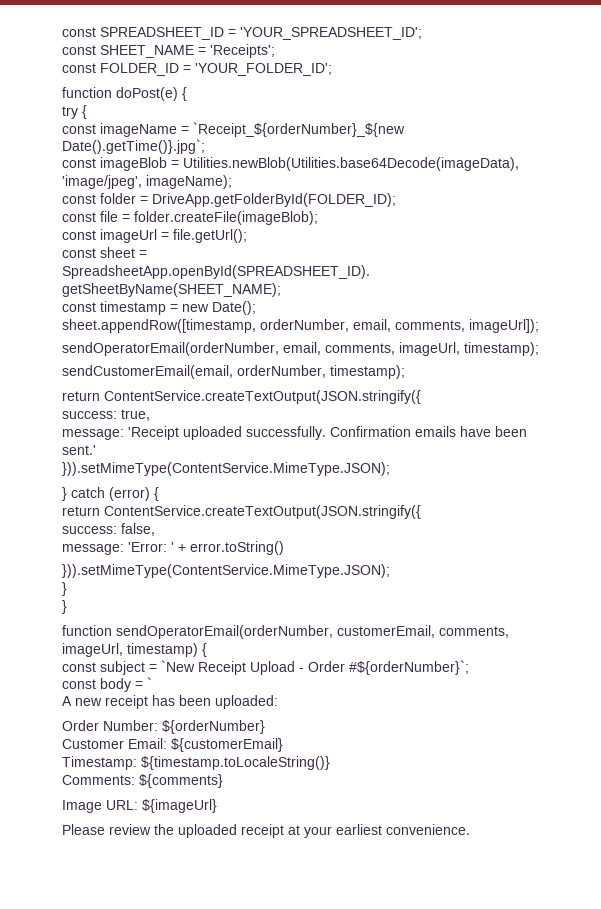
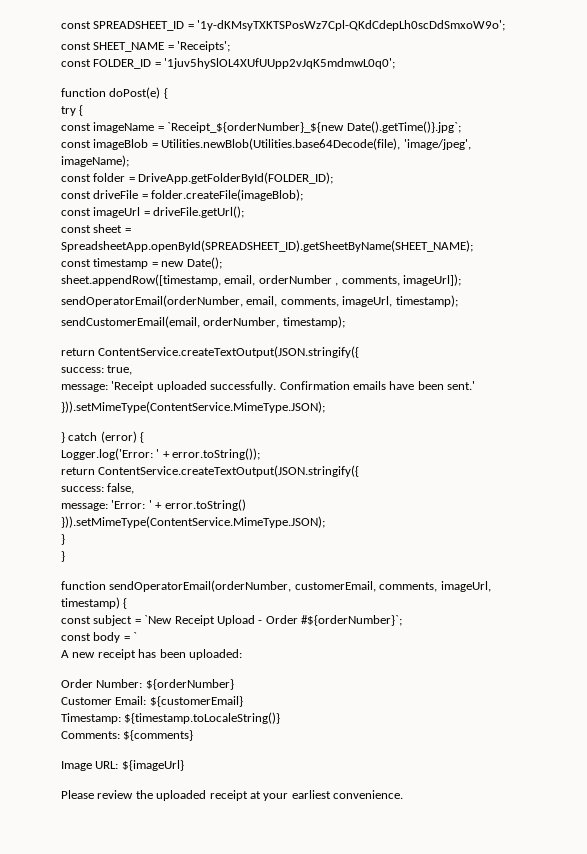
[240,27,422,40] 'YOUR_SPREADSHEET_ID'; -> [197,20,506,31] '1y-dKMsyTXKTSPosWz7Cpl-QKdCdepLh0scDdSmxoW9o';
[195,63,332,76] 'YOUR_FOLDER_ID'; -> [164,58,396,69] '1juv5hySlOL4XUfUUpp2vJqK5mdmwL0q0';
[183,157,519,171] Utilities.newBlob(Utilities.base64Decode(imageData), -> [161,138,401,150] Utilities.newBlob(Utilities.base64Decode(file),
[100,211,118,222] file -> [93,190,139,199] driveFile
[173,229,247,243] file.getUrl(); -> [153,206,245,218] driveFile.getUrl();
[260,319,391,332] orderNumber, email, -> [224,275,339,286] email, orderNumber ,
(159, 494) none -> [61,448,261,460] // Logger.log('Error: ' + error.toString());

